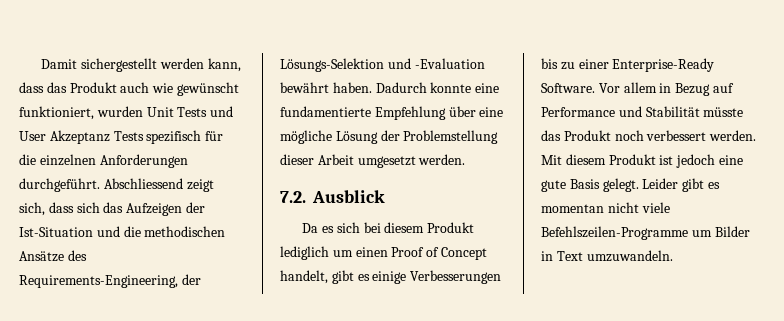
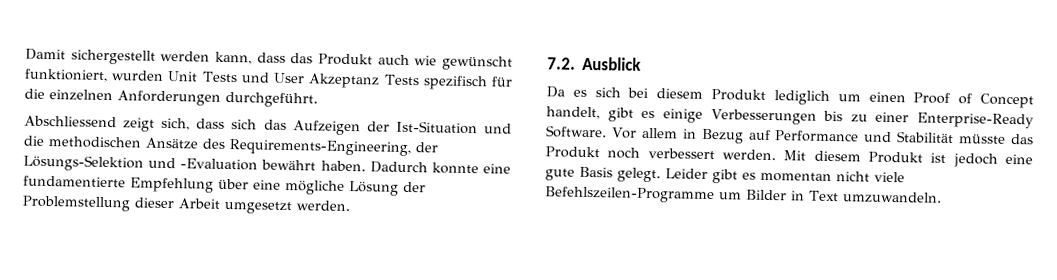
(100, 185) none -> (318, 99) //

